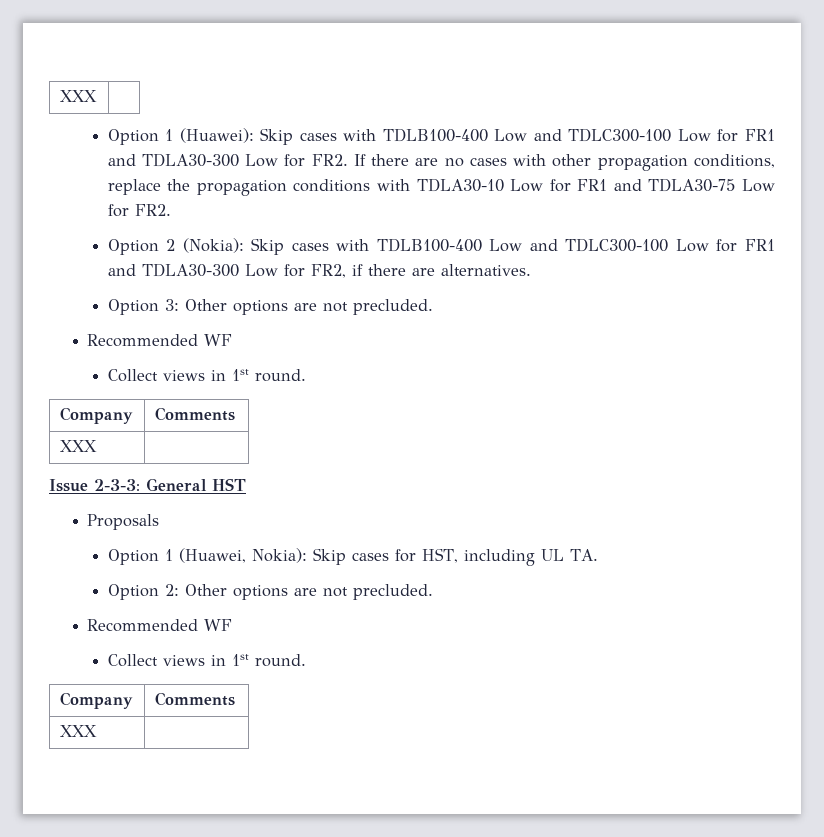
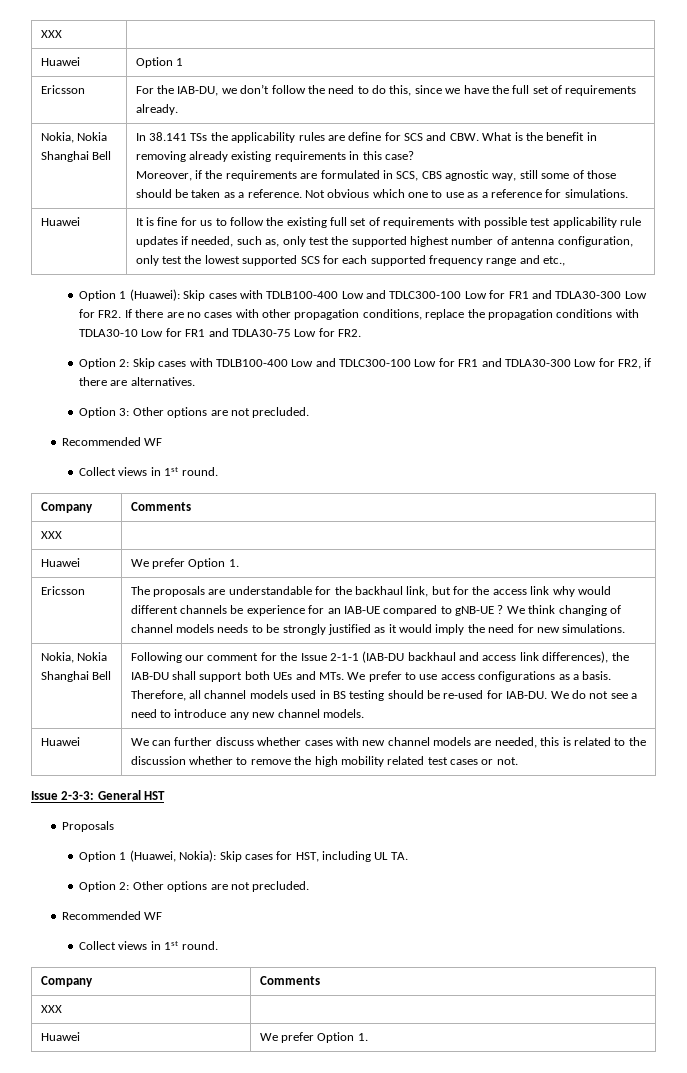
[60,90,98,102] XXX | -> [40,30,62,38] [40,57,80,66] [135,57,184,68] [40,85,85,94] [135,84,637,96] [135,104,178,115] [40,132,108,143] [40,151,112,162] [135,132,597,143] [135,151,414,162] [135,170,616,181] [135,189,628,198] [40,217,80,226] [135,217,642,228] [135,236,633,247] [135,255,566,266] XXX | // Huawei | Option 1 // Ericsson | For the IAB-DU, we don’t follow the need to do this, since we have the full set of requirements already. // Nokia, Nokia Shanghai Bell | In 38.141 TSs the applicability rules are define for SCS and CBW. What is the benefit in removing already existing requirements in this case? // Moreover, if the requirements are formulated in SCS, CBS agnostic way, still some of those should be taken as a reference. Not obvious which one to use as a reference for simulations. // Huawei | It is fine for us to follow the existing full set of requirements with possible test applicability rule updates if needed, such as, only test the supported highest number of antenna configuration, only test the lowest supported SCS for each supported frequency range and etc.,
[166,238,244,253] 2 (Nokia): -> [119,359,130,367] 2:
(98, 446) none -> [40,558,80,567] [130,558,239,569] [40,586,85,595] [130,586,611,597] [130,605,621,616] [130,624,626,635] [40,652,108,663] [40,671,112,682] [130,651,629,663] [130,671,612,682] [130,690,638,701] [130,709,364,720] [40,737,80,746] [130,737,646,748] [130,756,518,767] // Huawei | We prefer Option 1. // Ericsson | The proposals are understandable for the backhaul link, but for the access link why would different channels be experience for an IAB-UE compared to gNB-UE ? We think changing of channel models needs to be strongly justified as it would imply the need for new simulations. // Nokia, Nokia Shanghai Bell | Following our comment for the Issue 2-1-1 (IAB-DU backhaul and access link differences), the IAB-DU shall support both UEs and MTs. We prefer to use access configurations as a basis. Therefore, all channel models used in BS testing should be re-used for IAB-DU. We do not see a need to introduce any new channel models. // Huawei | We can further discuss whether cases with new channel models are needed, this is related to the discussion whether to remove the high mobility related test cases or not.
(98, 731) none -> [40,1032,80,1041] [259,1032,368,1043] // Huawei | We prefer Option 1.

